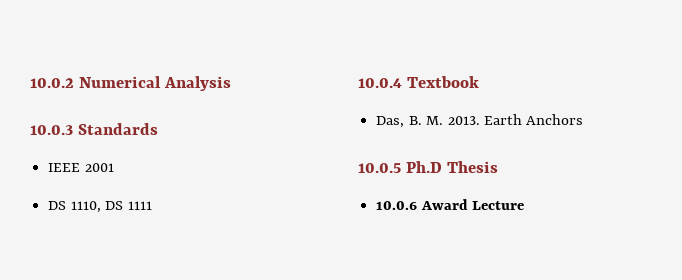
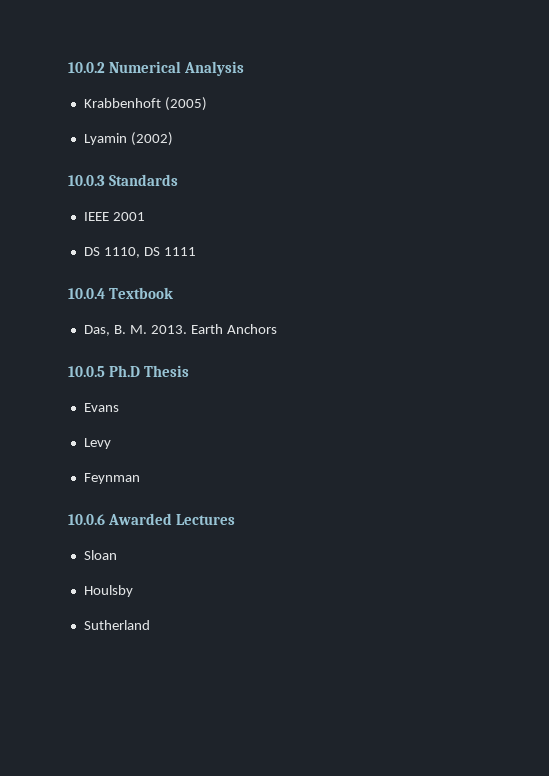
(232, 83) none -> [83,97,207,111] [83,132,173,146] // Krabbenhoft (2005) // Lyamin (2002)
[376,199,525,210] 10.0.6 Award Lecture -> [83,403,119,412] [83,438,111,449] [83,473,140,484] [68,513,235,525] [83,550,117,560] [83,585,133,597] [83,620,150,630] Evans // Levy // Feynman // 10.0.6 Awarded Lectures // Sloan // Houlsby // Sutherland

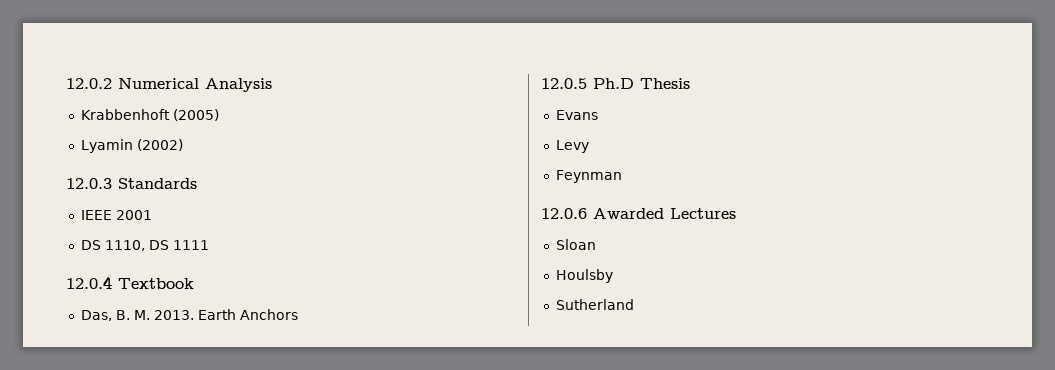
[68,62,105,73] 10.0.2 -> [66,78,112,89] 12.0.2
[68,175,105,186] 10.0.3 -> [66,178,112,189] 12.0.3
[68,288,105,299] 10.0.4 -> [66,276,112,289] 12.0.4
[68,366,105,377] 10.0.5 -> [541,78,587,89] 12.0.5
[68,514,105,525] 10.0.6 -> [541,208,587,219] 12.0.6

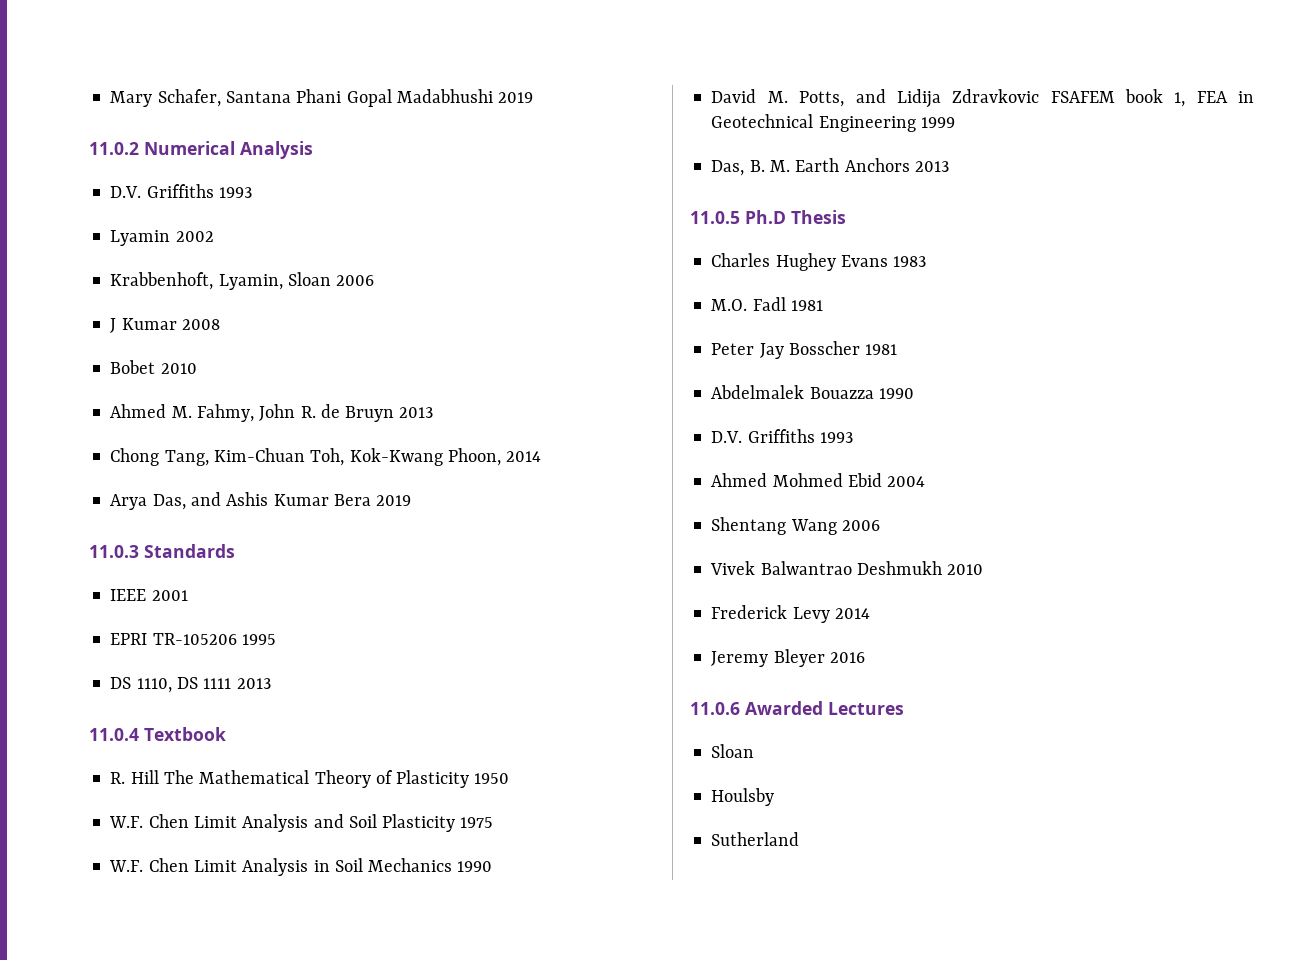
[66,78,272,92] [80,109,219,121] [80,139,183,153] [66,178,112,189] 12.0.2 Numerical Analysis // Krabbenhoft (2005) // Lyamin (2002) // 12.0.3 -> [110,89,534,107] [89,141,313,159] [110,184,252,198] [110,230,214,246] [110,272,375,290] [110,318,220,333] [110,360,197,374] [110,404,434,422] [110,448,542,466] [110,492,412,510] [89,545,139,558] Mary Schafer, Santana Phani Gopal Madabhushi 2019 // 11.0.2 Numerical Analysis // D.V. Griffiths 1993 // Lyamin 2002 // Krabbenhoft, Lyamin, Sloan 2006 // J Kumar 2008 // Bobet 2010 // Ahmed M. Fahmy, John R. de Bruyn 2013 // Chong Tang, Kim-Chuan Toh, Kok-Kwang Phoon, 2014 // Arya Das, and Ashis Kumar Bera 2019 // 11.0.3
(152, 215) none -> [110,633,276,645] // EPRI TR-105206 1995
[66,276,112,289] // 12.0.4 -> [236,678,271,689] [89,728,139,741] 2013 // 11.0.4
(194, 283) none -> [110,770,510,788] [109,814,494,832] [109,858,493,876] [711,89,1254,108] [711,114,955,132] // R. Hill The Mathematical Theory of Plasticity 1950 // W.F. Chen Limit Analysis and Soil Plasticity 1975 // W.F. Chen Limit Analysis in Soil Mechanics 1990 // David M. Potts, and Lidija Zdravkovic FSAFEM book 1, FEA in Geotechnical Engineering 1999
[153,310,194,320] 2013. -> (790, 166) none
[541,78,587,89] // 12.0.5 -> [914,161,949,172] [690,211,740,224] 2013 // 11.0.5
(690, 83) none -> [711,253,836,271] Charles Hughey
[555,140,589,153] [555,170,622,183] [541,208,587,219] // Levy // Feynman // 12.0.6 -> [893,256,927,267] [711,297,823,311] [711,341,898,359] [711,385,914,399] [711,429,853,443] [711,473,926,487] [711,517,880,535] [710,561,984,575] [711,605,870,623] [711,649,865,667] [690,702,740,715] 1983 // M.O. Fadl 1981 // Peter Jay Bosscher 1981 // Abdelmalek Bouazza 1990 // D.V. Griffiths 1993 // Ahmed Mohmed Ebid 2004 // Shentang Wang 2006 // Vivek Balwantrao Deshmukh 2010 // Frederick Levy 2014 // Jeremy Bleyer 2016 // 11.0.6

